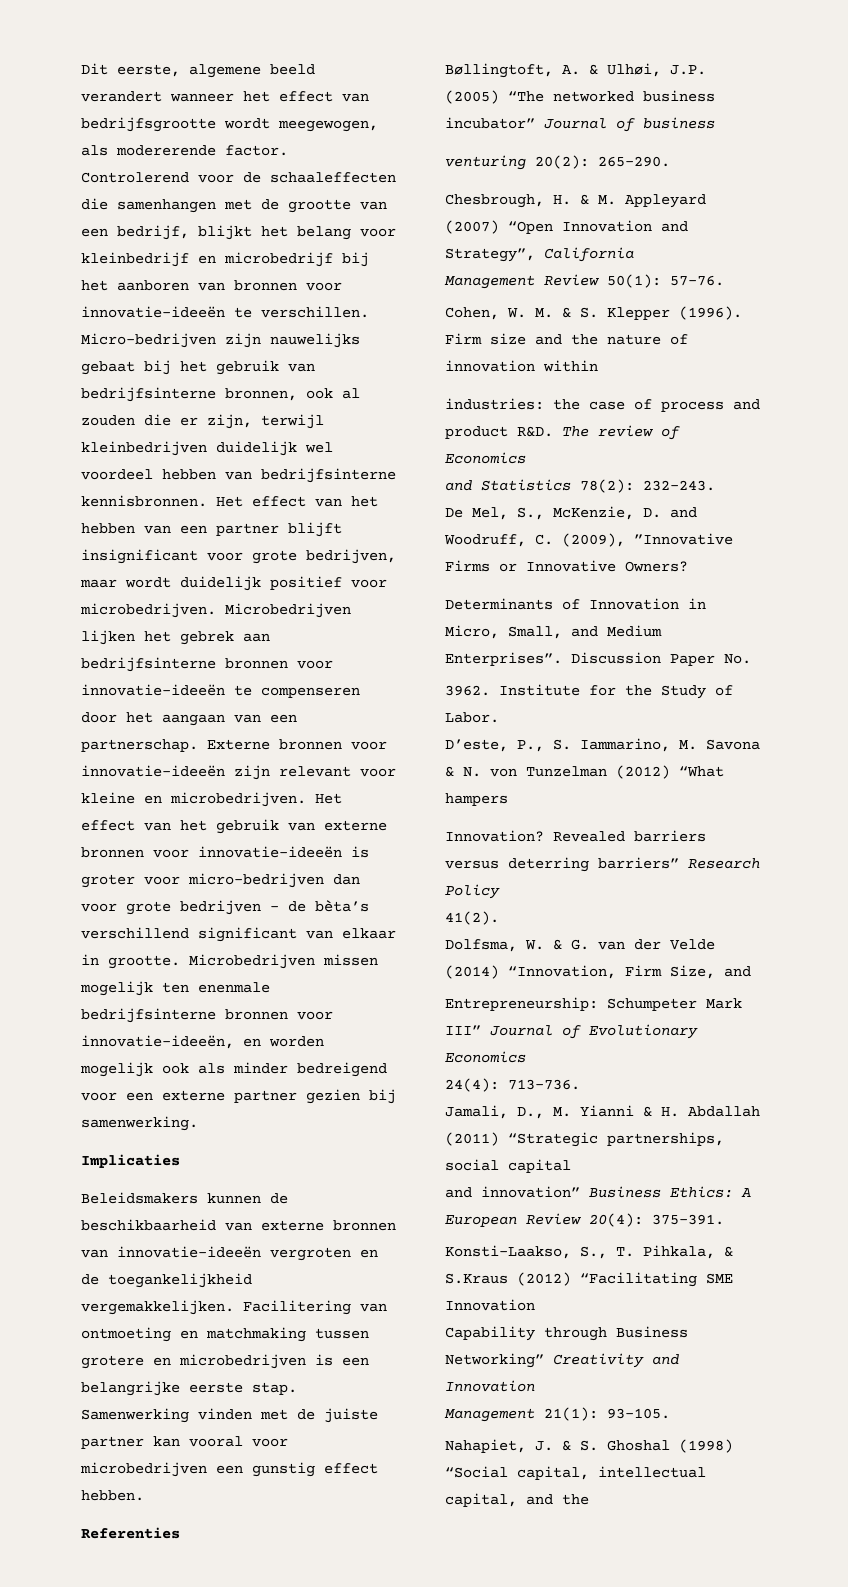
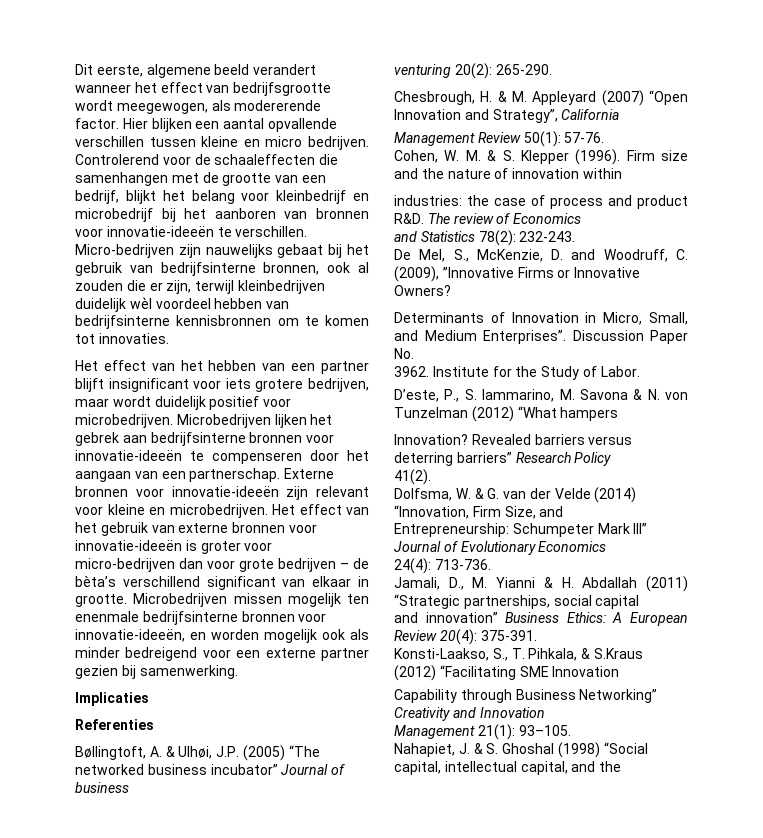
(288, 150) none -> [122,118,337,132] [75,136,369,150] Hier blijken een aantal opvallende verschillen tussen kleine en micro bedrijven.
[305,442,333,453] wel -> [129,297,152,309] wѐl
[81,495,207,507] kennisbronnen. -> [176,315,369,326] [75,333,169,344] kennisbronnen om te komen tot innovaties. //
[252,550,297,564] grote -> [225,378,304,392] iets grotere
[81,1192,288,1204] [81,1219,396,1231] [81,1246,378,1261] [81,1273,252,1288] [81,1300,387,1315] [81,1327,369,1342] [81,1354,369,1369] [81,1381,297,1396] [81,1408,378,1423] [81,1436,288,1449] [80,1462,378,1477] [81,1490,144,1501] // Beleidsmakers kunnen de beschikbaarheid van externe bronnen van innovatie-ideeën vergroten en de toegankelijkheid vergemakkelijken. Facilitering van ontmoeting en matchmaking tussen grotere en microbedrijven is een belangrijke eerste stap. Samenwerking vinden met de juiste partner kan vooral voor microbedrijven een gunstig effect hebben. -> (149, 699) none

